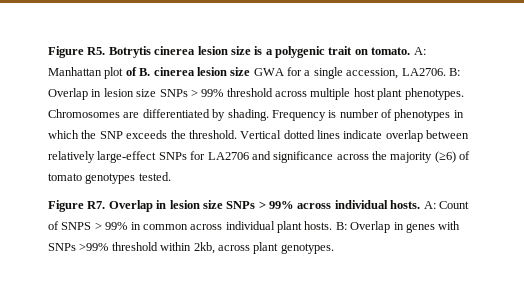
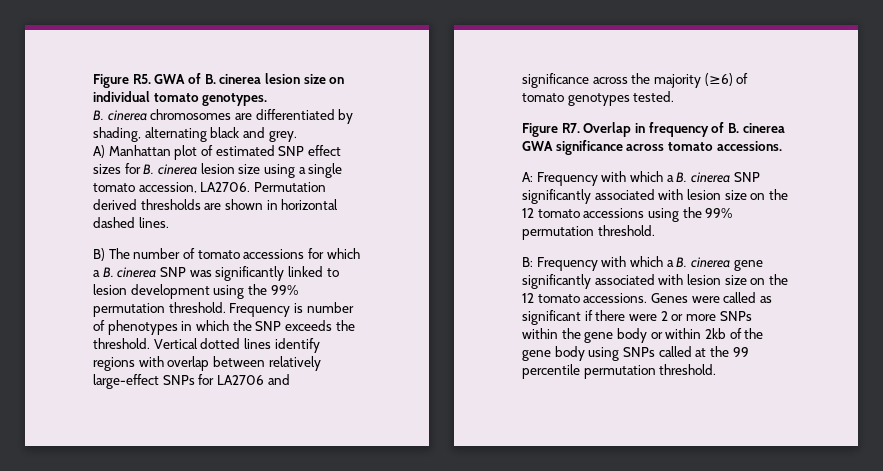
[108,46,426,58] [48,67,124,79] Botrytis cinerea lesion size is a polygenic trait on tomato. A: Manhattan plot -> [154,74,186,84] GWA
[253,67,460,79] [48,88,464,100] [48,109,269,121] GWA for a single accession, LA2706. B: Overlap in lesion size SNPs > 99% threshold across multiple host plant phenotypes. Chromosomes are differentiated by shading. -> [329,77,345,84] [93,91,268,106] [93,109,354,124] [93,127,297,142] [93,145,341,160] [93,163,343,178] [93,182,326,193] [93,199,339,210] [93,217,169,228] [93,248,360,261] [93,266,339,281] [93,284,298,299] [93,302,226,317] on individual tomato genotypes. // B. cinerea chromosomes are differentiated by shading, alternating black and grey. // A) Manhattan plot of estimated SNP effect sizes for B. cinerea lesion size using a single tomato accession, LA2706. Permutation derived thresholds are shown in horizontal dashed lines. // B) The number of tomato accessions for which a B. cinerea SNP was significantly linked to lesion development using the 99% permutation threshold.
[343,130,383,139] indicate -> [274,338,320,353] [93,356,164,371] identify regions with
[169,200,469,209] [48,221,461,233] [48,242,334,254] lesion size SNPs > 99% across individual hosts. A: Count of SNPS > 99% in common across individual plant hosts. B: Overlap in genes with SNPs >99% threshold within 2kb, across plant genotypes. -> [648,122,785,137] [522,140,782,155] [522,171,760,186] [522,189,788,204] [522,207,733,222] [522,225,655,240] [522,256,763,271] [522,274,788,289] [522,292,772,303] [522,310,752,325] [522,328,764,343] [522,346,749,361] [522,364,717,379] frequency of B. cinerea GWA significance across tomato accessions. // A: Frequency with which a B. cinerea SNP significantly associated with lesion size on the 12 tomato accessions using the 99% permutation threshold. // B: Frequency with which a B. cinerea gene significantly associated with lesion size on the 12 tomato accessions. Genes were called as significant if there were 2 or more SNPs within the gene body or within 2kb of the gene body using SNPs called at the 99 percentile permutation threshold.

